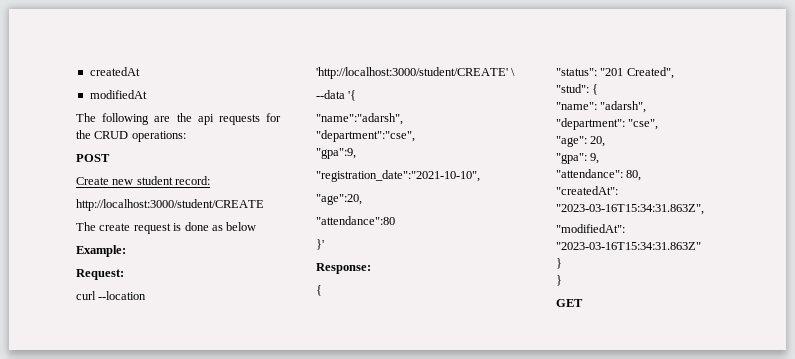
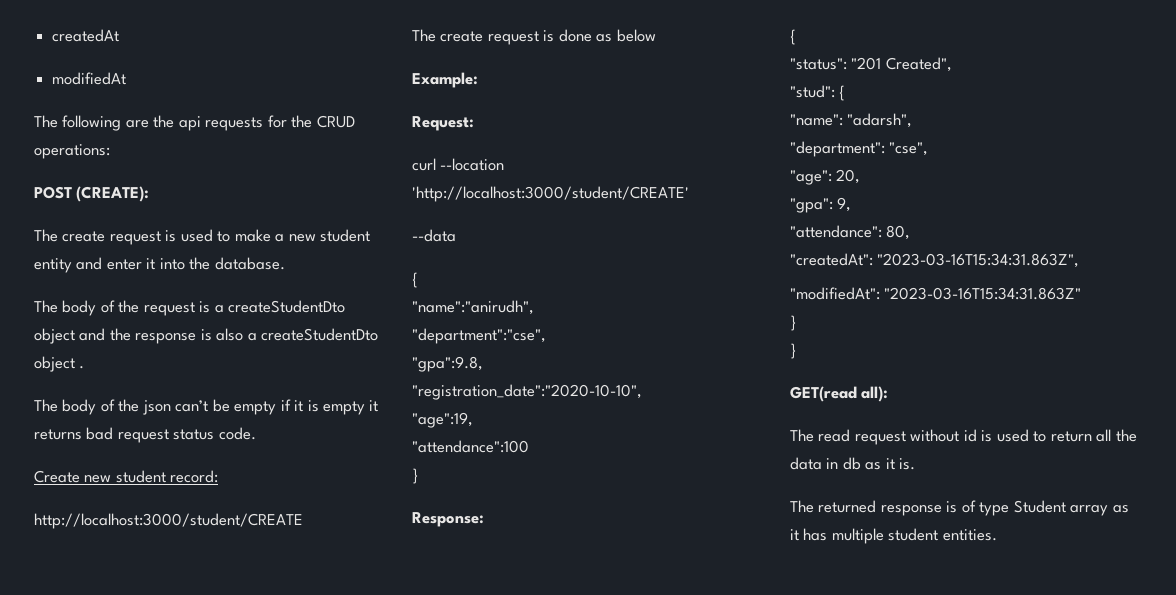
(110, 158) none -> [76,186,150,202] [34,229,371,245] [34,257,285,273] [34,300,346,316] [34,328,379,344] [34,356,85,372] [34,399,379,415] [34,427,256,443] (CREATE): // The create request is used to make a new student entity and enter it into the database. // The body of the request is a createStudentDto object and the response is also a createStudentDto object . // The body of the json can’t be empty if it is empty it returns bad request status code.
[511,68,516,76] \ -> (689, 194) none
[348,90,357,101] [316,113,403,125] '{ // "name":"adarsh", -> [412,272,418,288] [412,300,534,315] // { // "name":"anirudh",
[316,148,356,159] [316,170,480,182] [316,194,362,205] [316,216,395,225] [316,239,324,250] "gpa":9, // "registration_date":"2021-10-10", // "age":20, // "attendance":80 // }' -> [412,356,483,372] [412,384,642,400] [412,412,473,428] [412,440,529,453] [412,468,418,484] "gpa":9.8, // "registration_date":"2020-10-10", // "age":19, // "attendance":100 // }
[556,299,583,307] GET -> [790,386,889,402] [790,429,1137,445] [790,457,916,470] [790,500,1129,516] [790,528,997,544] GET(read all): // The read request without id is used to return all the data in db as it is. // The returned response is of type Student array as it has multiple student entities.

